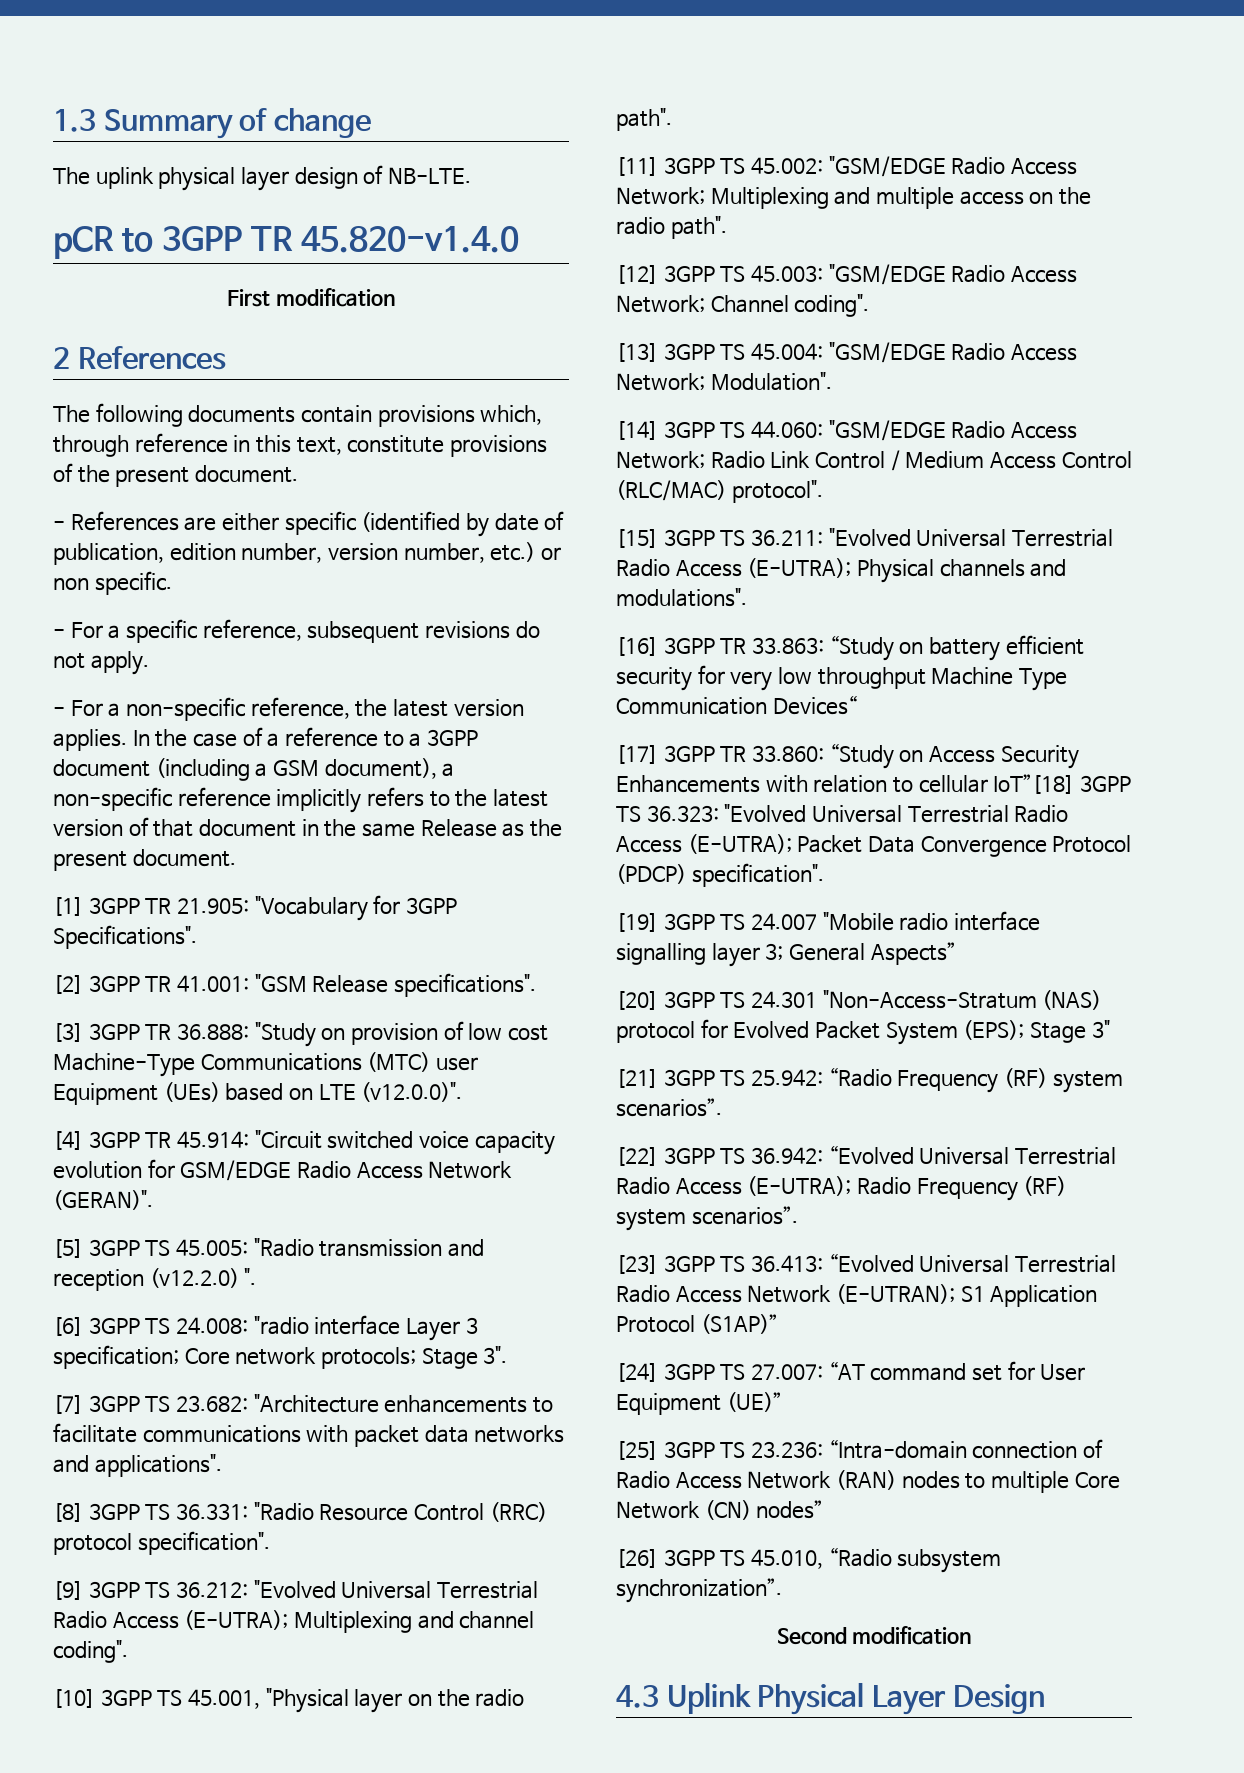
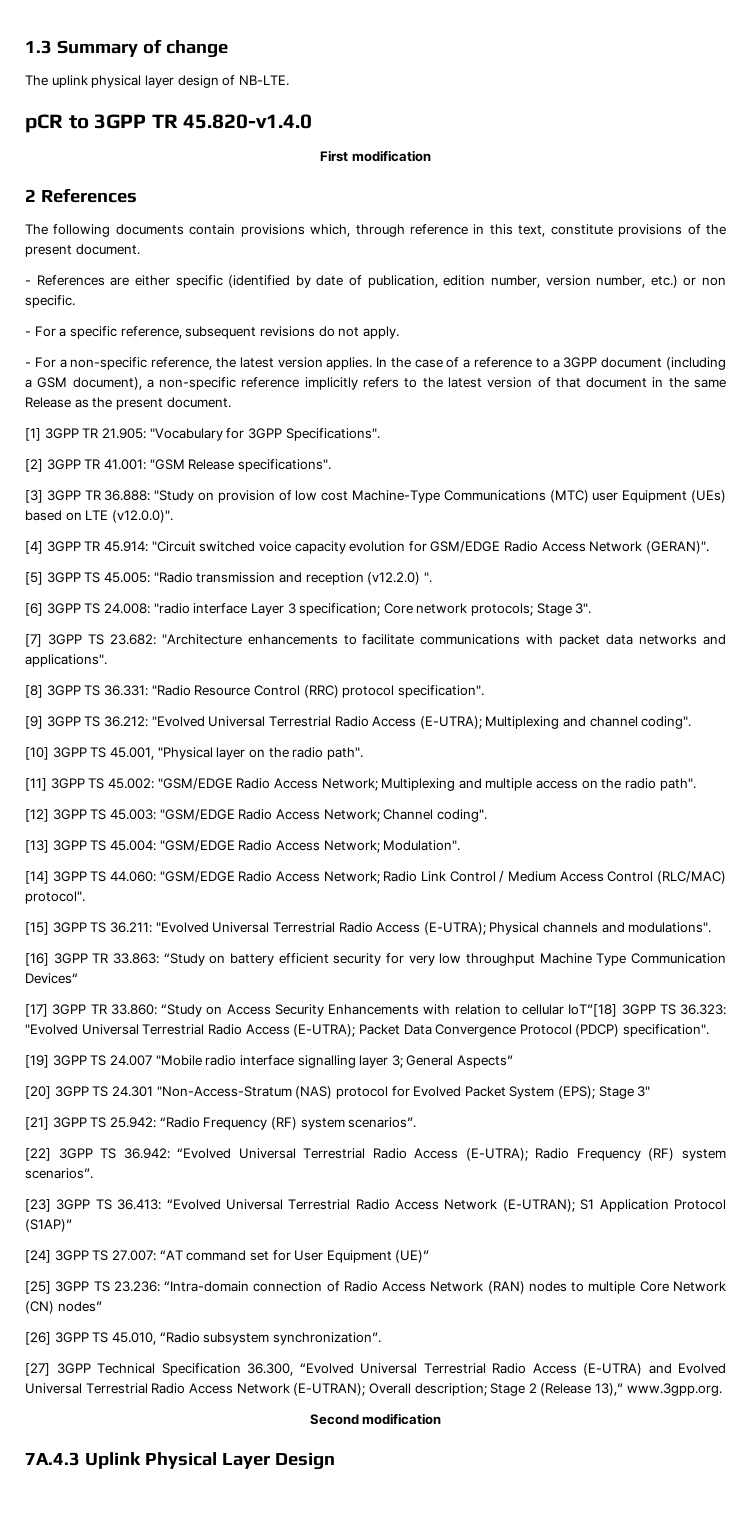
(782, 1590) none -> [25,1363,726,1376] [25,1383,722,1396] // [27] 3GPP Technical Specification 36.300, “Evolved Universal Terrestrial Radio Access (E-UTRA) and Evolved Universal Terrestrial Radio Access Network (E-UTRAN); Overall description; Stage 2 (Release 13),” www.3gpp.org.
[616,1685,659,1708] 4.3 -> [25,1452,80,1466] 7A.4.3

